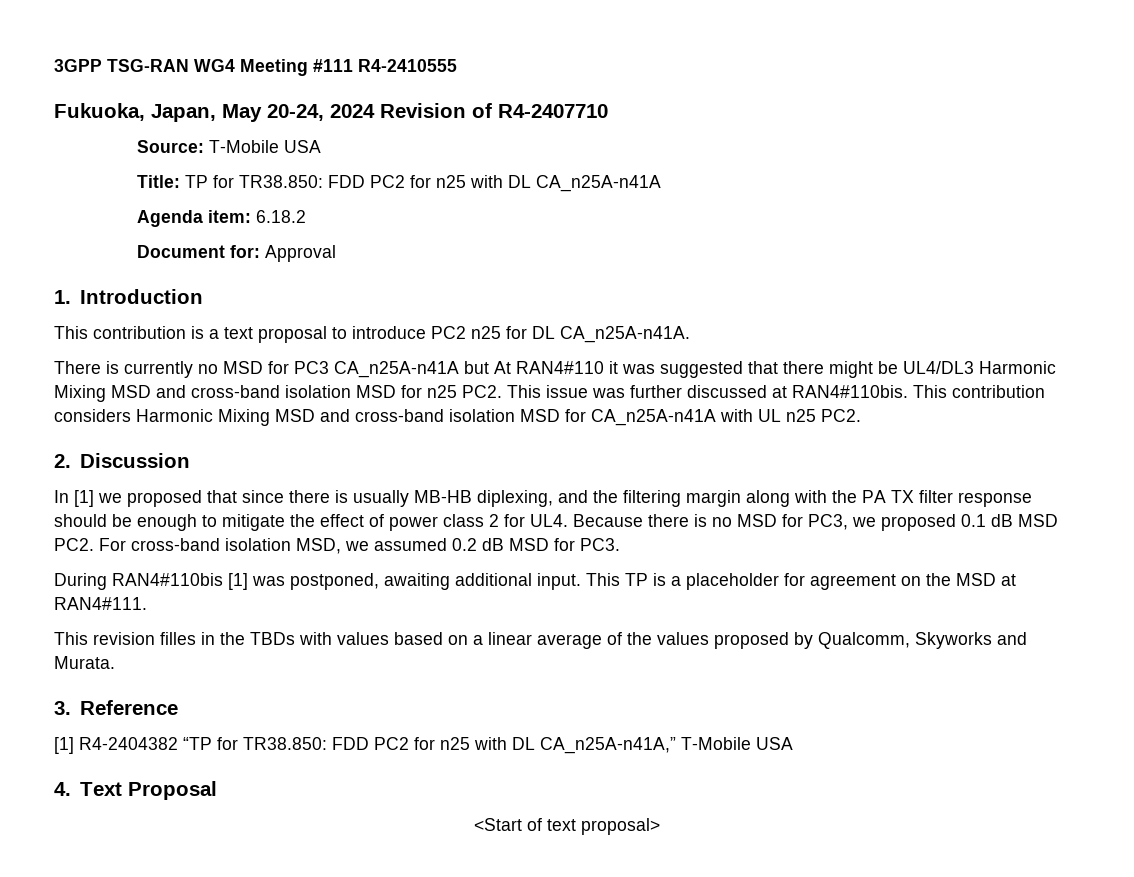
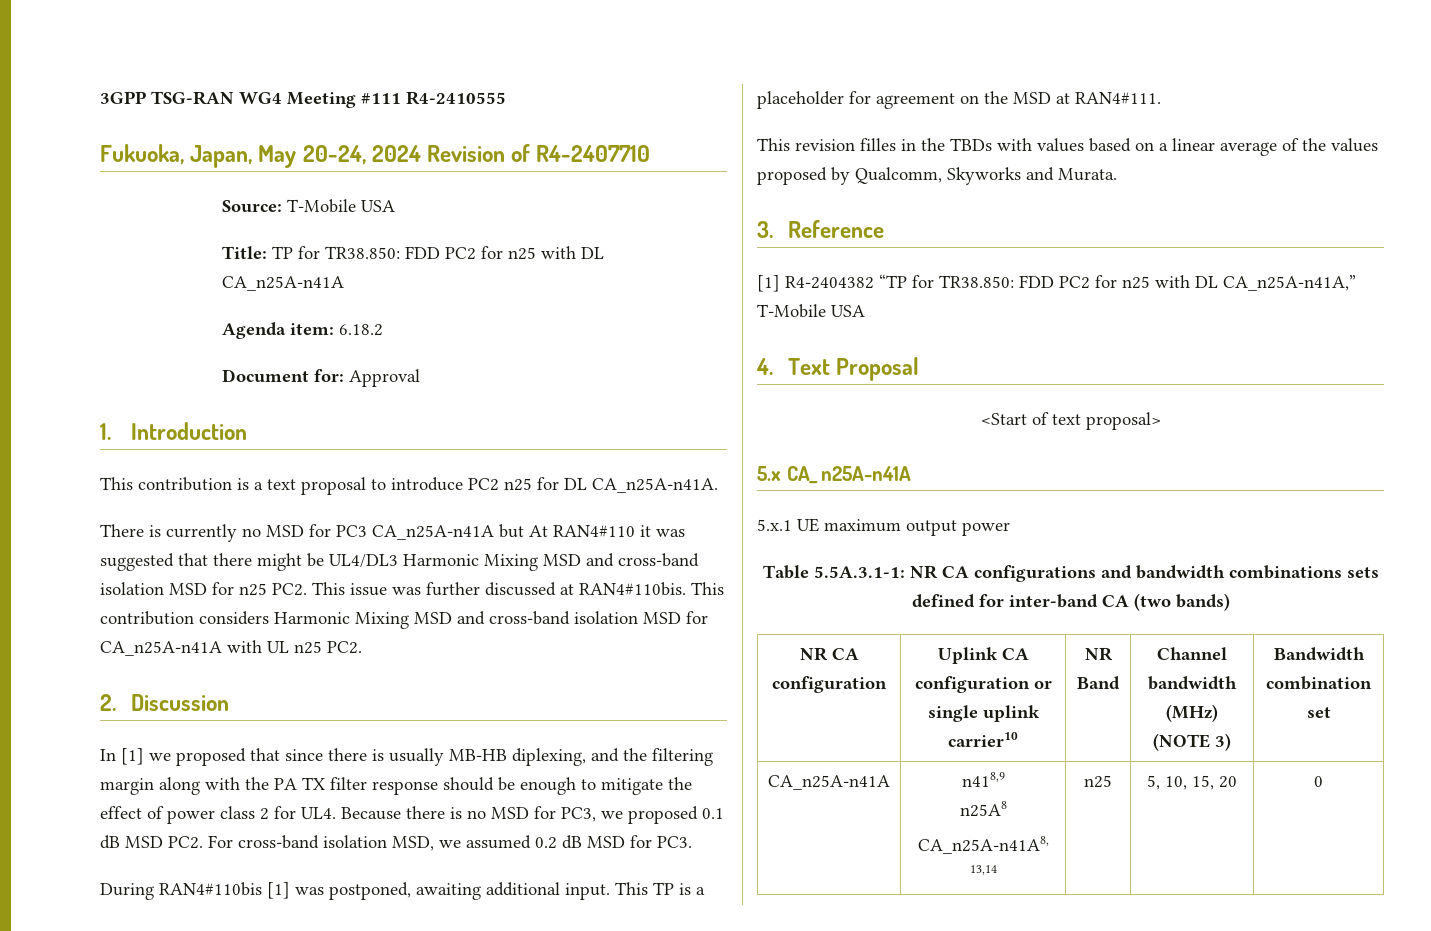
(660, 826) none -> [757,466,912,484] [757,518,1010,536] [762,565,1379,582] [911,593,1230,611] [799,647,859,661] [772,676,887,693] [937,647,1029,664] [914,676,1052,693] [927,705,1040,722] [948,732,1018,747] [1084,647,1113,661] [1077,676,1120,690] [1157,647,1227,660] [1148,676,1237,690] [1166,704,1218,722] [1153,733,1231,751] [1273,647,1365,661] [1266,676,1372,690] [1306,707,1331,718] [768,775,890,790] [961,772,1005,787] [959,801,1007,817] [917,836,1049,854] [969,865,997,875] [1084,775,1112,788] [1147,775,1237,790] [1314,776,1323,787] // 5.x CA_ n25A-n41A // 5.x.1 UE maximum output power // Table 5.5A.3.1-1: NR CA configurations and bandwidth combinations sets defined for inter-band CA (two bands) // NR CA configuration | Uplink CA configuration or single uplink carrier10 | NR Band | Channel bandwidth (MHz) (NOTE 3) | Bandwidth combination set // CA_n25A-n41A | n418,9 // n25A8 // CA_n25A-n41A8, 13,14 | n25 | 5, 10, 15, 20 | 0

